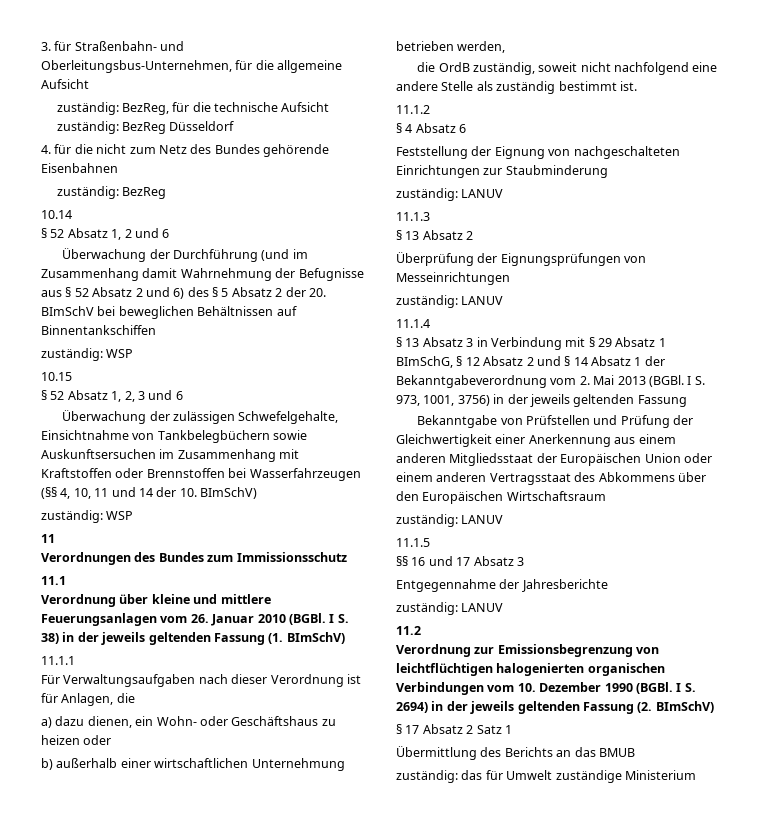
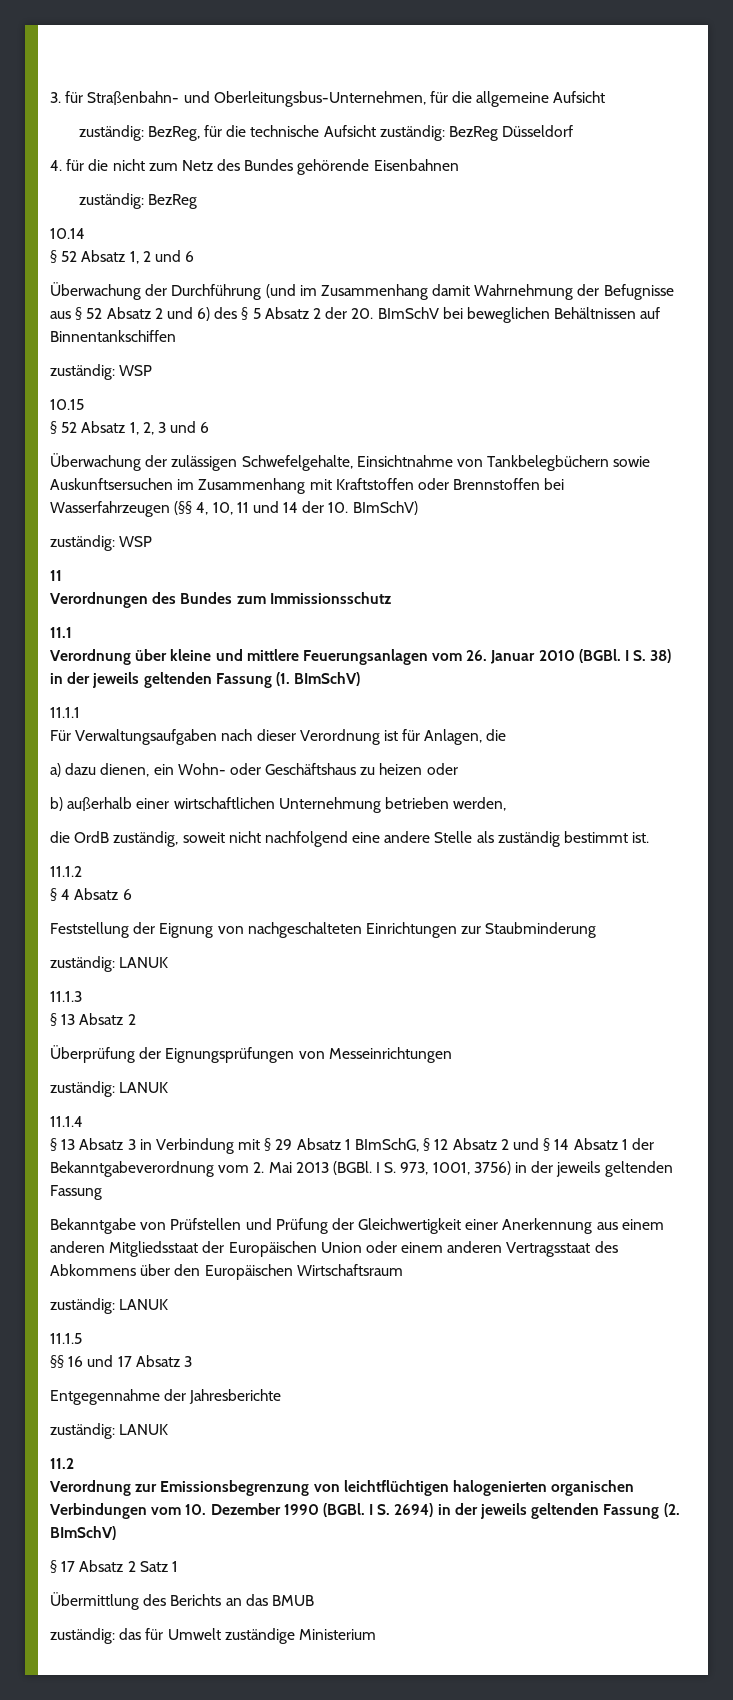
[461,189,504,198] LANUV -> [119,957,169,968] LANUK
[461,296,504,305] LANUV -> [119,1082,169,1093] LANUK
[461,515,504,524] LANUV -> [119,1299,169,1310] LANUK
[461,603,504,612] LANUV -> [119,1424,169,1435] LANUK

